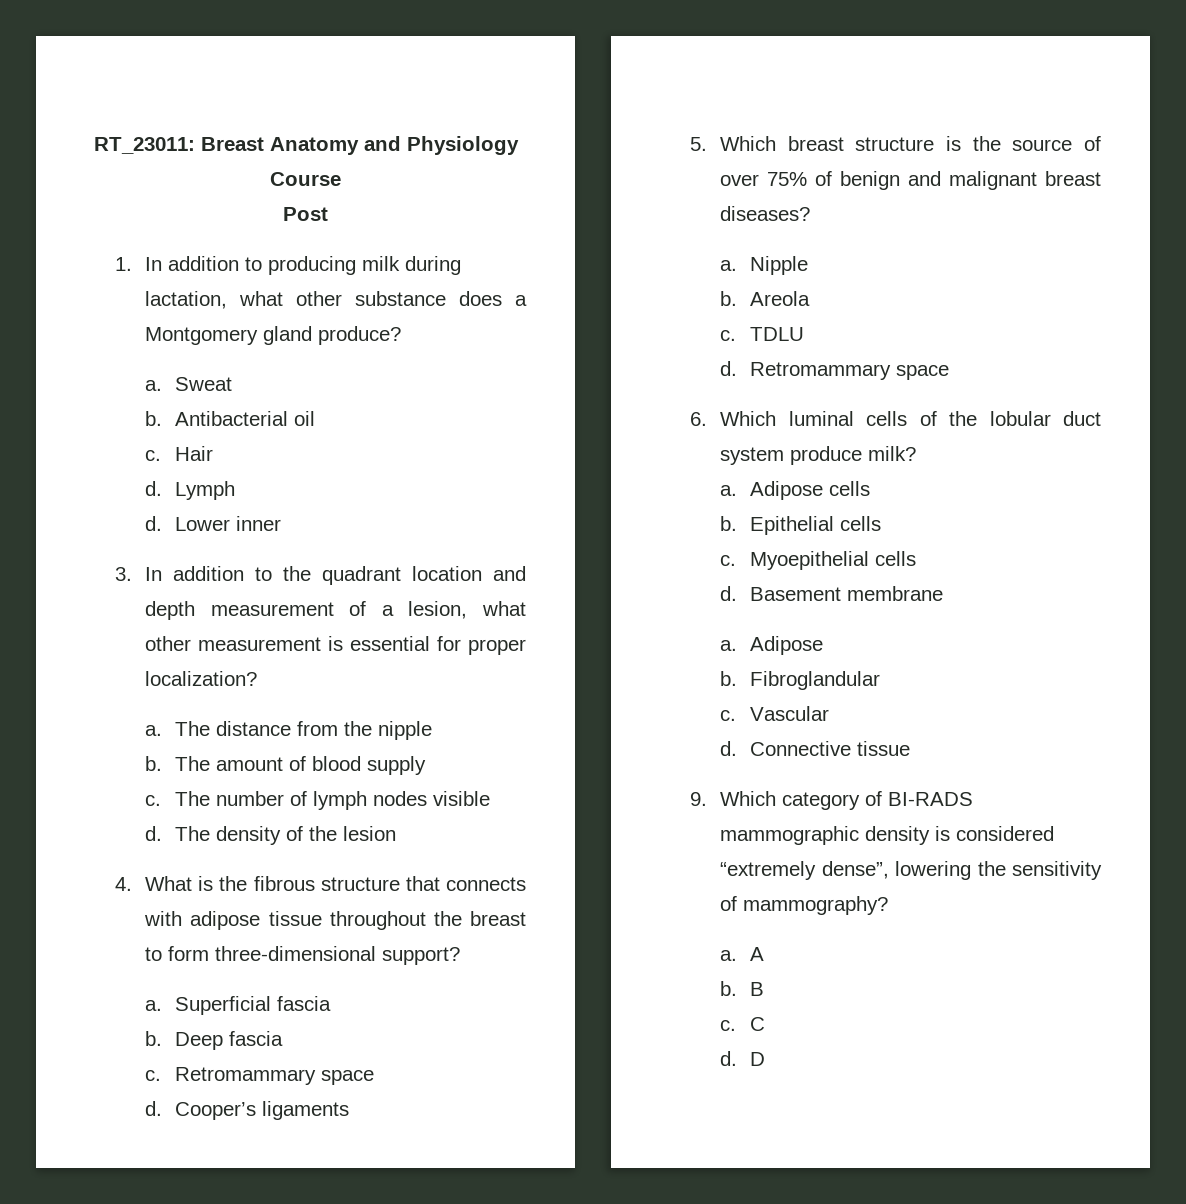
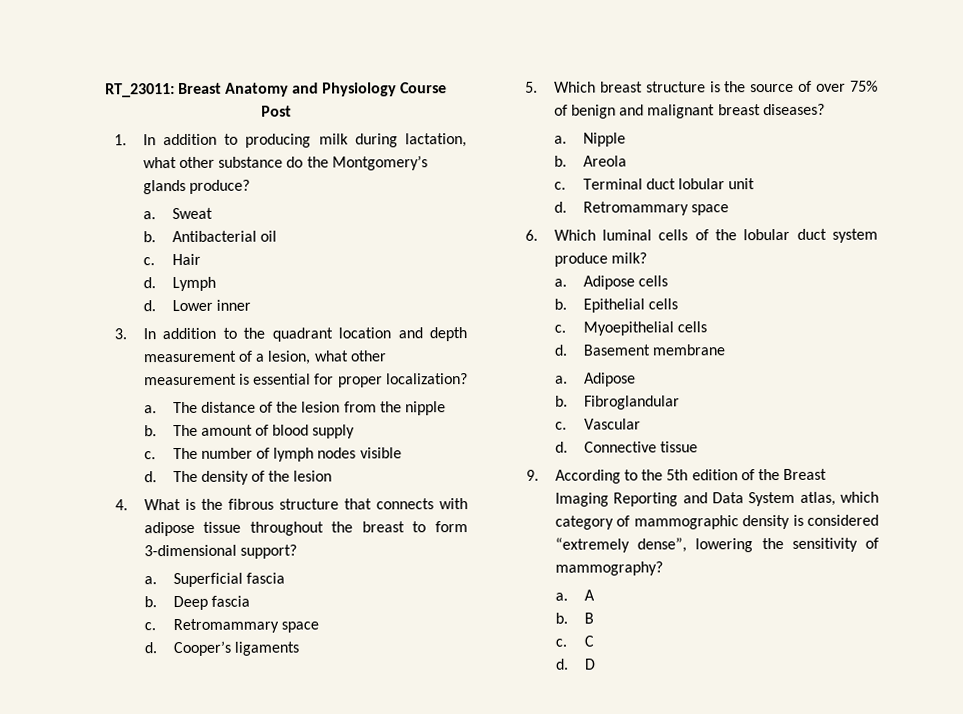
[459,291,527,306] [145,326,313,345] does a Montgomery gland -> [286,155,428,171] [142,179,186,195] do the Montgomery’s glands
(292, 728) none -> [259,401,341,413] of the lesion
[215,946,377,961] three-dimensional -> [143,544,237,557] 3-dimensional
[750,327,805,341] TDLU -> [582,178,756,190] Terminal duct lobular unit
[720,791,777,806] Which -> [554,468,828,484] [554,491,879,507] According to the 5th edition of the Breast Imaging Reporting and Data System atlas, which
[888,792,974,806] BI-RADS -> (631, 521) none

